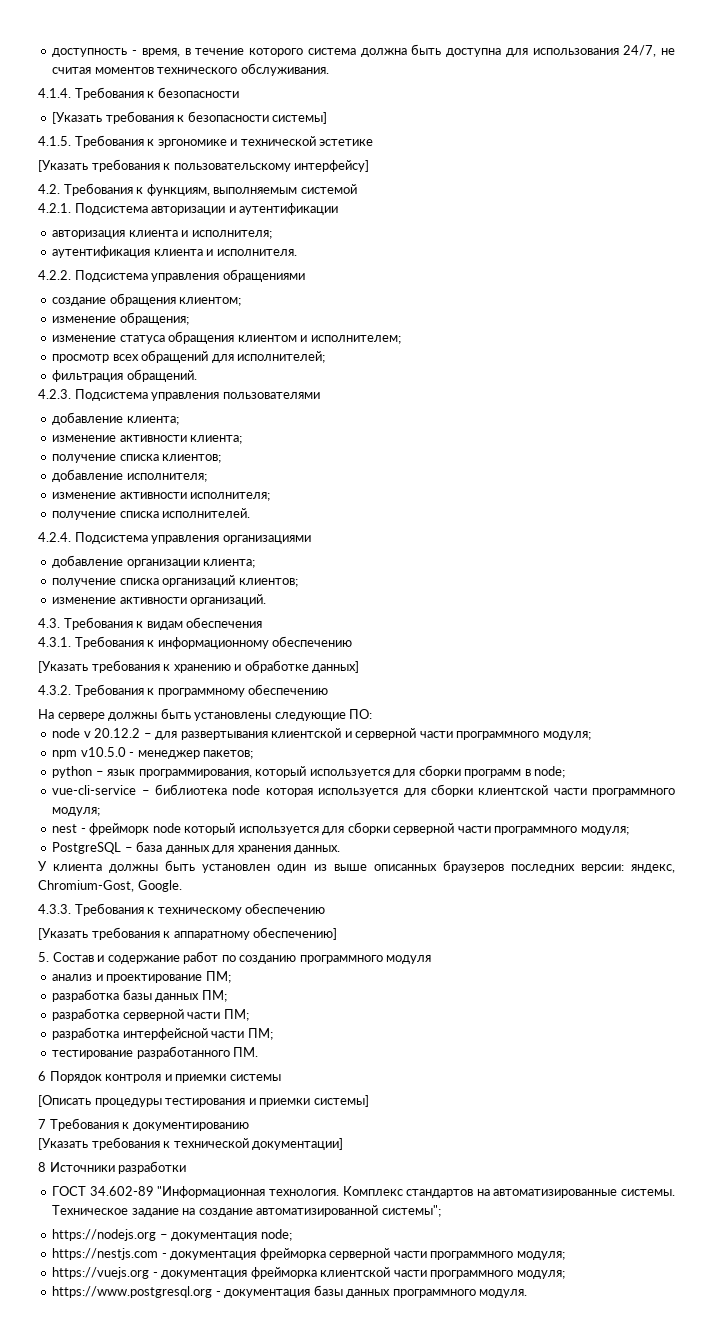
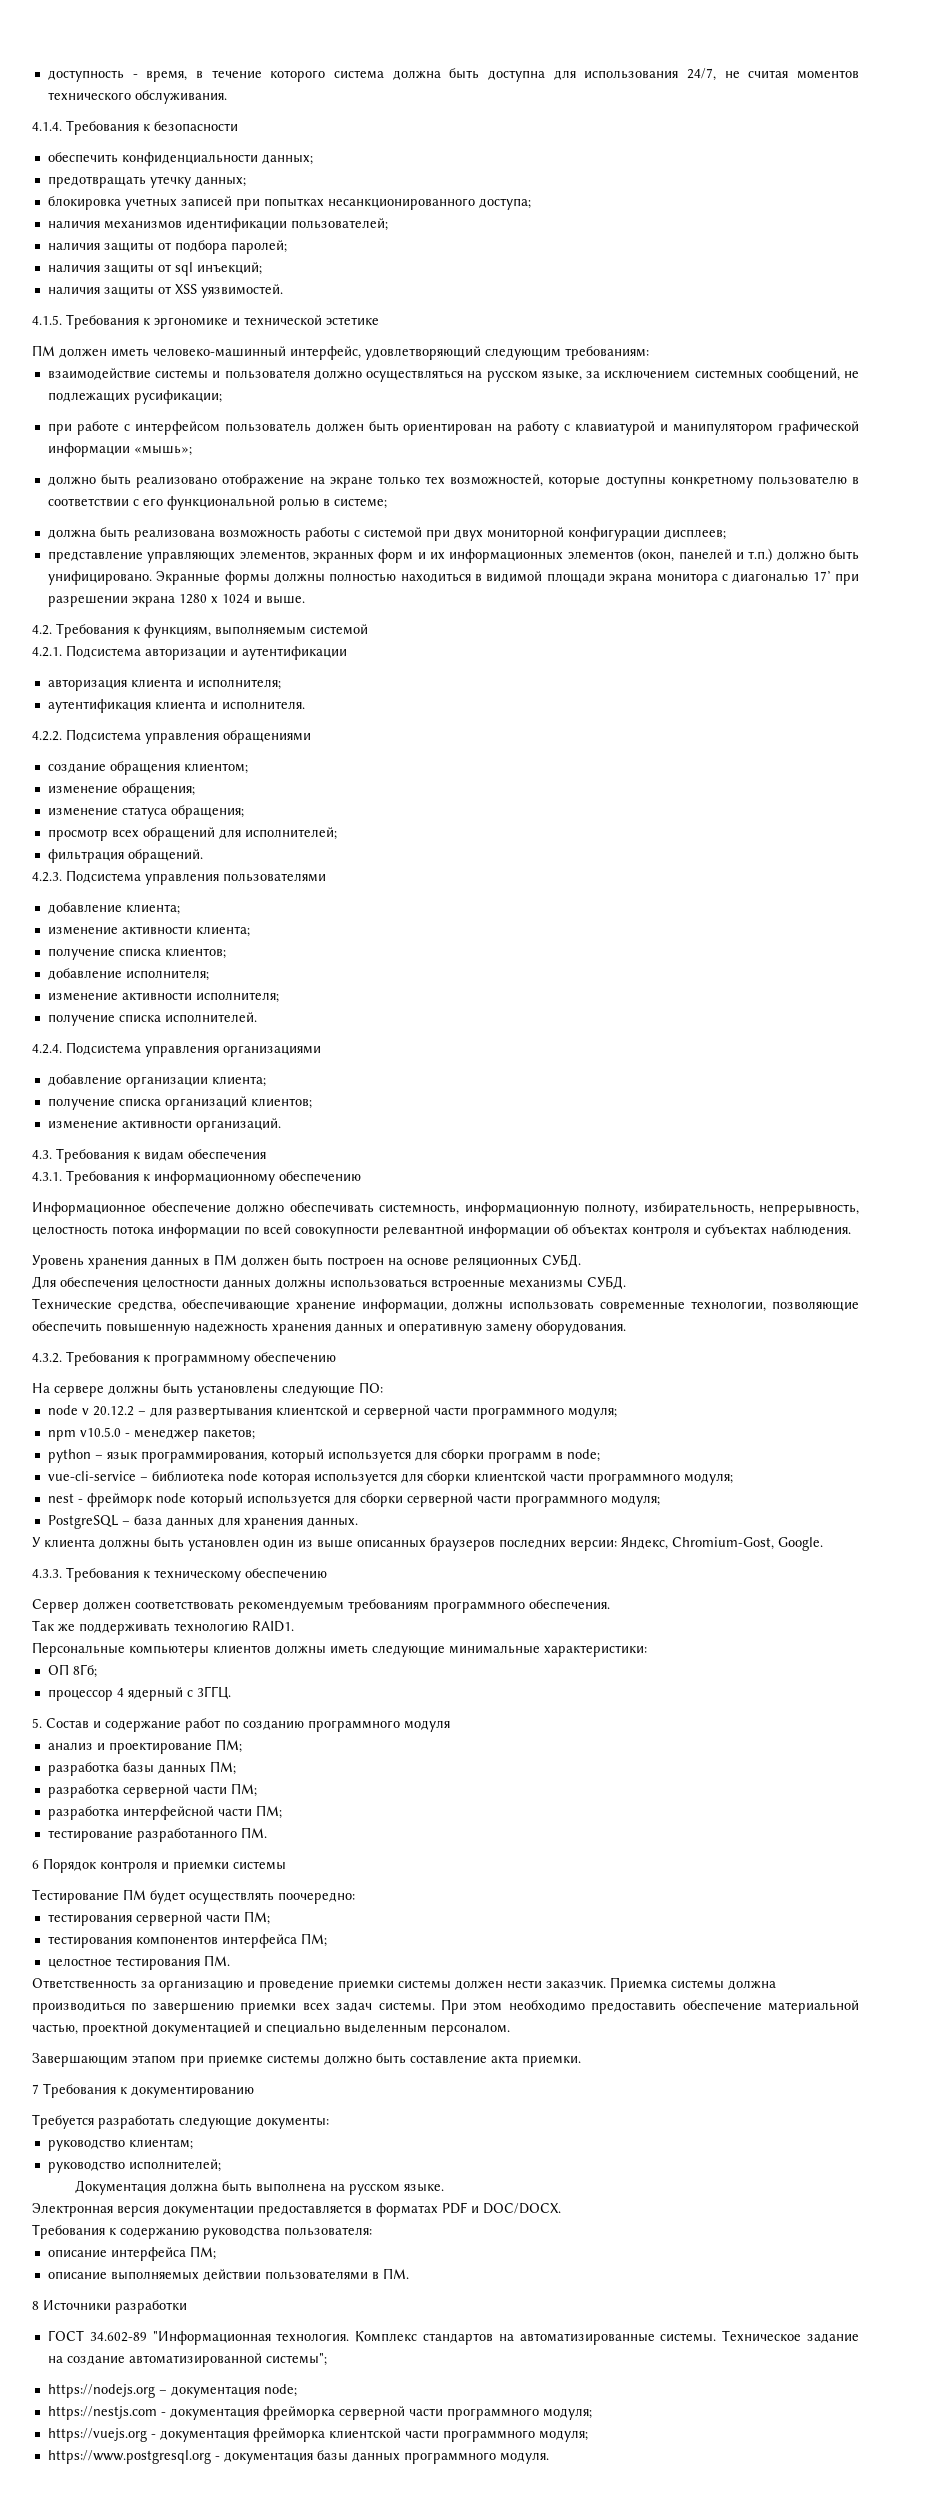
[52,111,328,124] [Указать требования к безопасности системы] -> [47,152,313,166] [47,176,246,188] [47,196,531,210] [47,218,388,232] [47,240,287,254] [47,262,262,276] [47,284,283,298] обеспечить конфиденциальности данных; // предотвращать утечку данных; // блокировка учетных записей при попытках несанкционированного доступа; // наличия механизмов идентификации пользователей; // наличия защиты от подбора паролей; // наличия защиты от sql инъекций; // наличия защиты от XSS уязвимостей.
[38,159,370,172] [Указать требования к пользовательскому интерфейсу] -> [32,345,649,360] [47,368,859,382] [47,390,222,404] [47,421,859,435] [47,443,192,457] [47,474,859,488] [47,496,387,510] [47,527,726,541] [47,548,859,563] [47,571,859,585] [47,594,305,607] ПМ должен иметь человеко-машинный интерфейс, удовлетворяющий следующим требованиям: // взаимодействие системы и пользователя должно осуществляться на русском языке, за исключением системных сообщений, не подлежащих русификации; // при работе с интерфейсом пользователь должен быть ориентирован на работу с клавиатурой и манипулятором графической информации «мышь»; // должно быть реализовано отображение на экране только тех возможностей, которые доступны конкретному пользователю в соответствии с его функциональной ролью в системе; // должна быть реализована возможность работы с системой при двух мониторной конфигурации дисплеев; // представление управляющих элементов, экранных форм и их информационных элементов (окон, панелей и т.п.) должно быть унифицировано. Экранные формы должны полностью находиться в видимой площади экрана монитора с диагональю 17’ при разрешении экрана 1280 х 1024 и выше.
[168,331,401,344] обращения клиентом и исполнителем; -> [170,805,244,819] обращения;
[38,660,360,673] [Указать требования к хранению и обработке данных] -> [32,1202,859,1216] [32,1224,851,1238] [32,1254,581,1269] [32,1276,626,1291] [32,1298,860,1313] [32,1321,626,1335] Информационное обеспечение должно обеспечивать системность, информационную полноту, избирательность, непрерывность, целостность потока информации по всей совокупности релевантной информации об объектах контроля и субъектах наблюдения. // Уровень хранения данных в ПМ должен быть построен на основе реляционных СУБД. // Для обеспечения целостности данных должны использоваться встроенные механизмы СУБД. // Технические средства, обеспечивающие хранение информации, должны использовать современные технологии, позволяющие обеспечить повышенную надежность хранения данных и оперативную замену оборудования.
[631,864,675,873] яндекс, -> [621,1537,668,1550] Яндекс,
[38,927,338,940] [Указать требования к аппаратному обеспечению] -> [32,1599,610,1613] [32,1620,294,1635] [32,1642,647,1657] [47,1664,97,1678] [47,1686,231,1701] Сервер должен соответствовать рекомендуемым требованиям программного обеспечения. // Так же поддерживать технологию RAID1. // Персональные компьютеры клиентов должны иметь следующие минимальные характеристики: // ОП 8Гб; // процессор 4 ядерный с 3ГГЦ.
[38,1095,369,1107] [38,1118,249,1131] [38,1137,344,1150] [Описать процедуры тестирования и приемки системы] // 7 Требования к документированию // [Указать требования к технической документации] -> [32,1889,355,1904] [47,1911,270,1926] [47,1933,327,1948] [47,1955,230,1970] [32,1977,776,1992] [32,1999,859,2014] [32,2022,510,2036] [32,2053,581,2067] [32,2083,254,2098] [32,2114,329,2129] [47,2139,193,2151] [47,2159,221,2173] [74,2180,444,2195] [32,2202,561,2217] [32,2224,372,2239] [47,2246,216,2261] [47,2268,409,2281] Тестирование ПМ будет осуществлять поочередно: // тестирования серверной части ПМ; // тестирования компонентов интерфейса ПМ; // целостное тестирования ПМ. // Ответственность за организацию и проведение приемки системы должен нести заказчик. Приемка системы должна производиться по завершению приемки всех задач системы. При этом необходимо предоставить обеспечение материальной частью, проектной документацией и специально выделенным персоналом. // Завершающим этапом при приемке системы должно быть составление акта приемки. // 7 Требования к документированию // Требуется разработать следующие документы: // руководство клиентам; // руководство исполнителей; // Документация должна быть выполнена на русском языке. // Электронная версия документации предоставляется в форматах PDF и DOC/DOCX. // Требования к содержанию руководства пользователя: // описание интерфейса ПМ; // описание выполняемых действии пользователями в ПМ.

